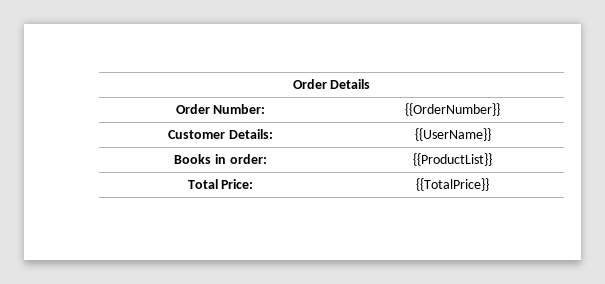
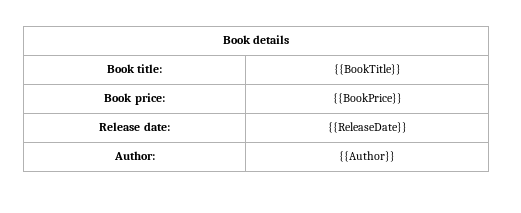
[292,79,371,89] [175,104,266,114] [405,103,500,116] [168,129,273,139] [414,128,491,141] [174,154,267,164] [413,153,492,166] [187,179,254,189] [416,178,489,191] Order Details // Order Number: | {{OrderNumber}} // Customer Details: | {{UserName}} // Books in order: | {{ProductList}} // Total Price: | {{TotalPrice}} -> [222,35,290,44] [106,64,163,73] [333,64,401,75] [104,93,165,105] [332,93,402,104] [99,122,170,131] [327,122,407,133] [113,151,155,160] [338,151,395,162] Book details // Book title: | {{BookTitle}} // Book price: | {{BookPrice}} // Release date: | {{ReleaseDate}} // Author: | {{Author}}

